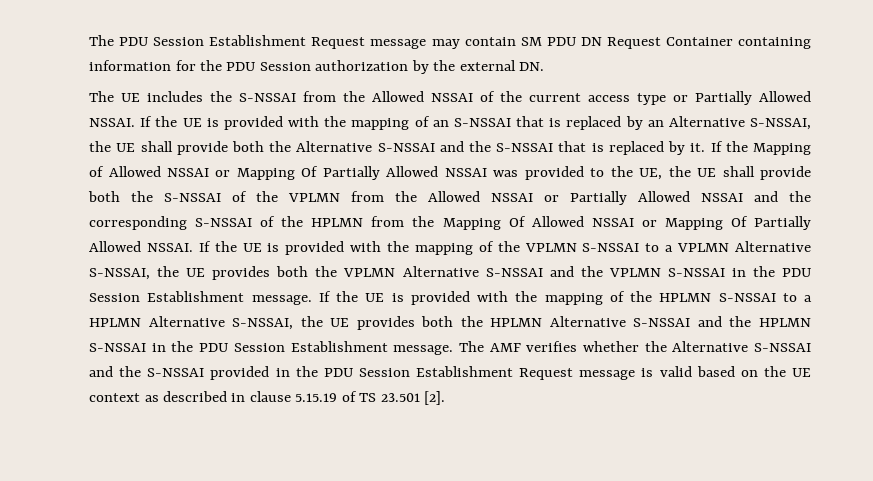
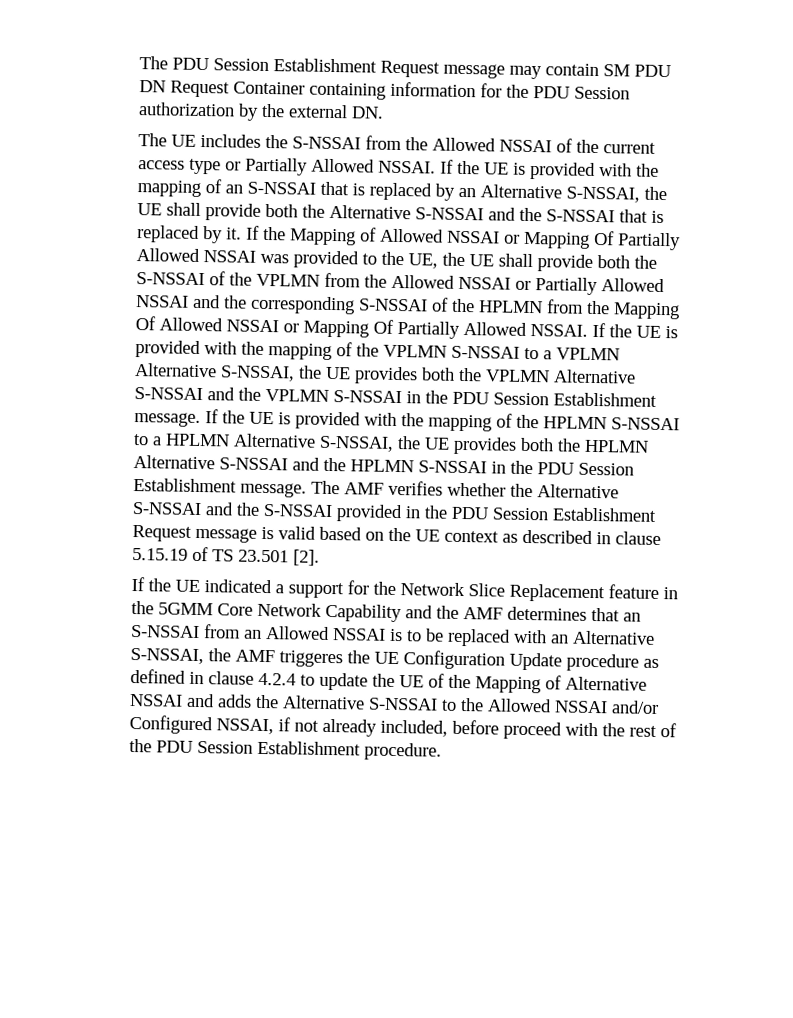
(446, 398) none -> [131,576,679,603] [131,600,642,623] [131,624,656,647] [130,647,660,672] [130,668,648,694] [129,693,660,715] [129,714,678,740] [129,738,443,761] // If the UE indicated a support for the Network Slice Replacement feature in the 5GMM Core Network Capability and the AMF determines that an S-NSSAI from an Allowed NSSAI is to be replaced with an Alternative S-NSSAI, the AMF triggeres the UE Configuration Update procedure as defined in clause 4.2.4 to update the UE of the Mapping of Alternative NSSAI and adds the Alternative S-NSSAI to the Allowed NSSAI and/or Configured NSSAI, if not already included, before proceed with the rest of the PDU Session Establishment procedure.

